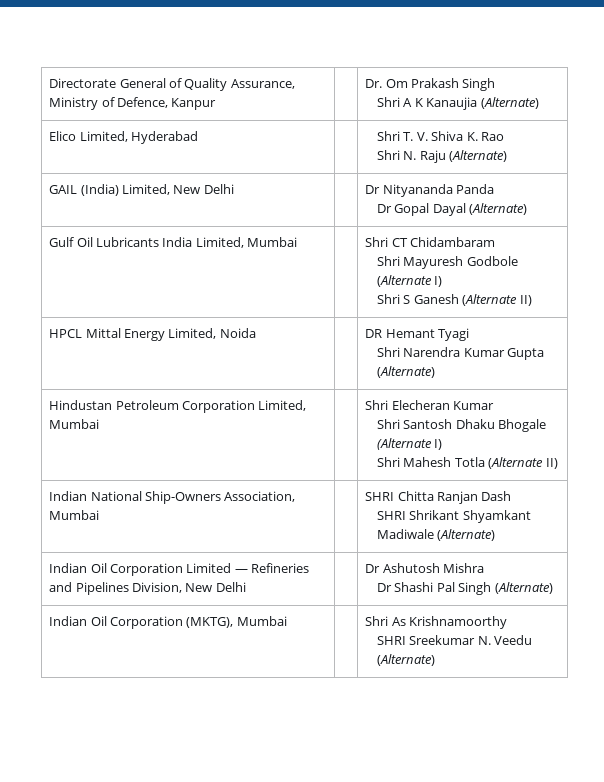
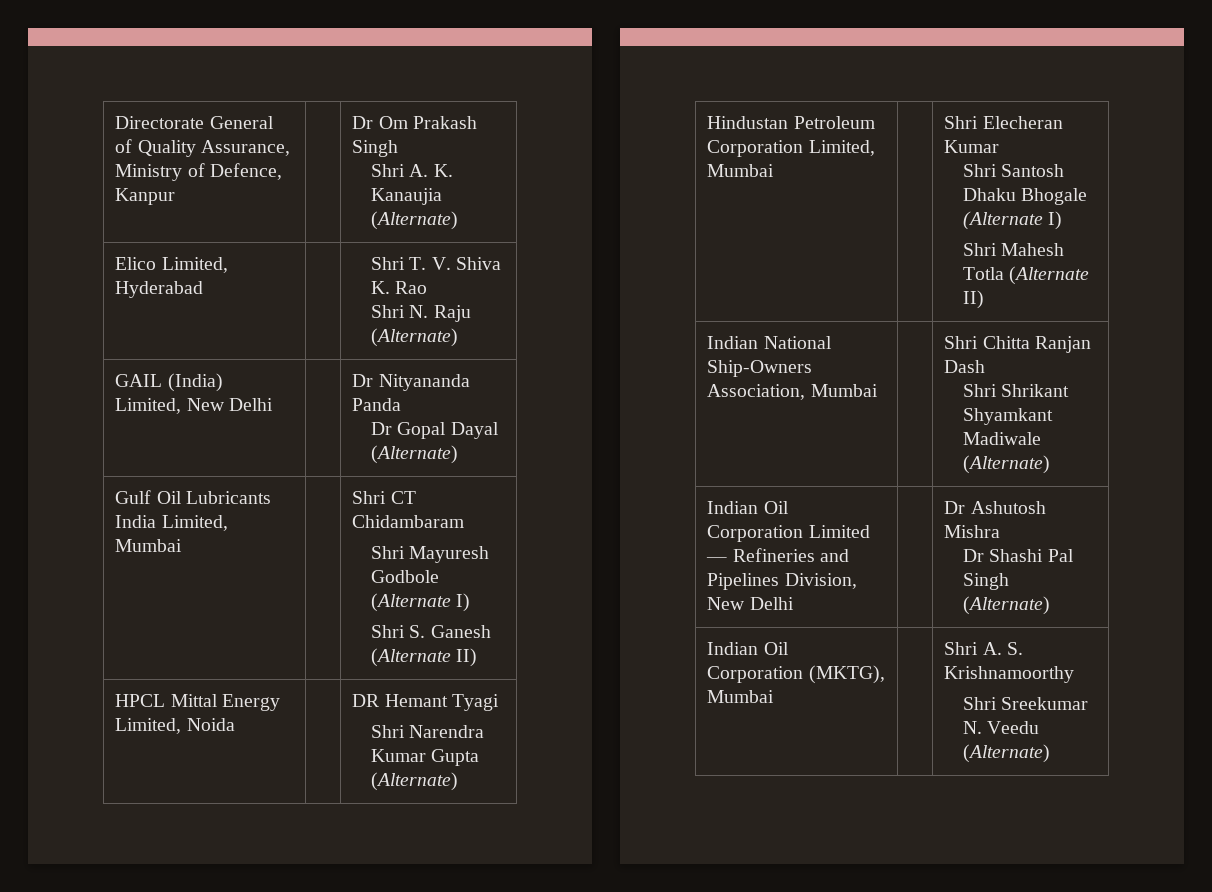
[365,79,383,88] Dr. -> [352,116,374,129] Dr
[403,98,423,107] A K -> [409,164,453,177] A. K.
[403,295,411,304] S -> [409,625,426,638] S.
[365,492,395,501] SHRI -> [944,336,979,349] Shri
[377,511,407,520] SHRI -> [963,384,998,397] Shri
[391,617,406,626] As -> [982,642,1023,655] A. S.
[377,636,407,645] SHRI -> [963,697,998,710] Shri

